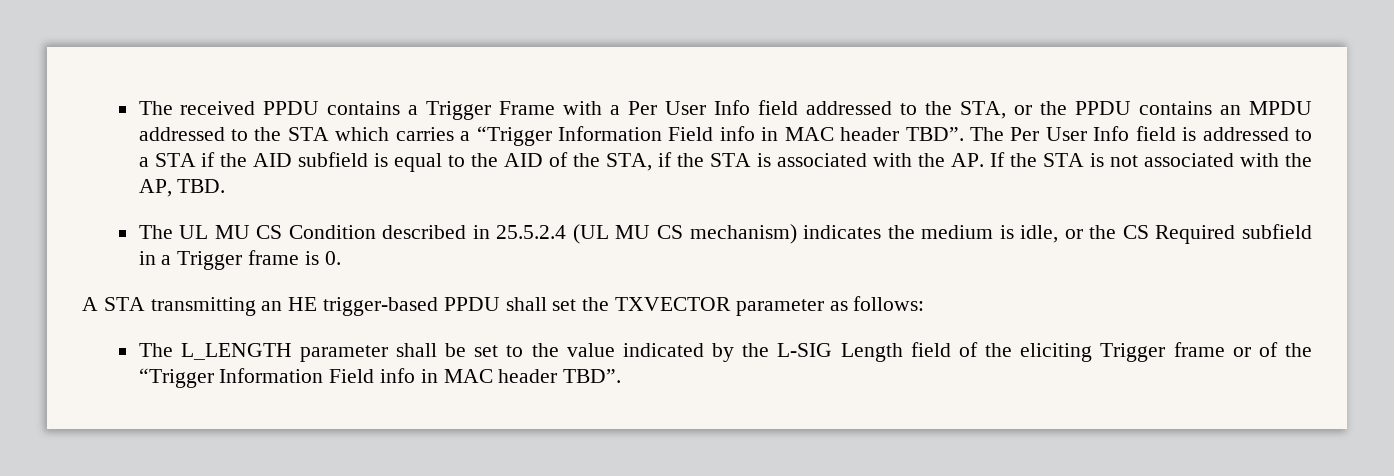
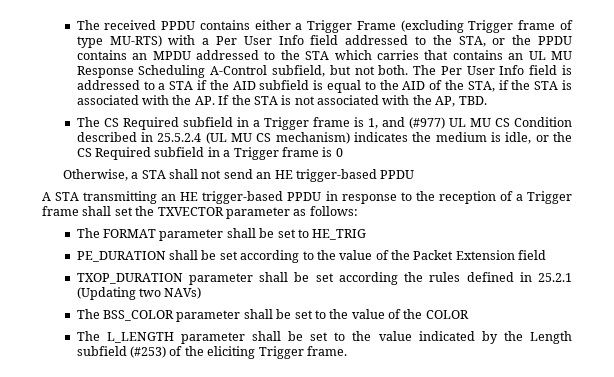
(401, 108) none -> [254,20,291,30] either
(556, 108) none -> [400,20,574,33] [76,35,162,48] (excluding Trigger frame of type MU-RTS)
[460,126,964,146] a “Trigger Information Field info in MAC header TBD”. -> [424,50,572,60] [76,65,409,78] that contains an UL MU Response Scheduling A-Control subfield, but not both.
(173, 232) none -> [103,117,445,130] CS Required subfield in a Trigger frame is 1, and (#977)
[324,251,341,265] 0. -> [335,148,343,157] [62,169,415,182] 0 // Otherwise, a STA shall not send an HE trigger-based PPDU
(500, 304) none -> [325,191,572,204] [42,206,79,216] in response to the reception of a Trigger frame
(925, 303) none -> [76,228,367,241] [76,250,547,263] [76,272,572,285] [76,287,202,300] [76,309,469,322] // The FORMAT parameter shall be set to HE_TRIG // PE_DURATION shall be set according to the value of the Packet Extension field // TXOP_DURATION parameter shall be set according the rules defined in 25.2.1 (Updating two NAVs) // The BSS_COLOR parameter shall be set to the value of the COLOR
[777,342,951,362] L-SIG Length field -> [529,331,572,344] [76,346,167,358] Length subfield (#253)
[1173,342,1312,357] [138,368,622,388] frame or of the “Trigger Information Field info in MAC header TBD”. -> [306,346,347,356] frame.

